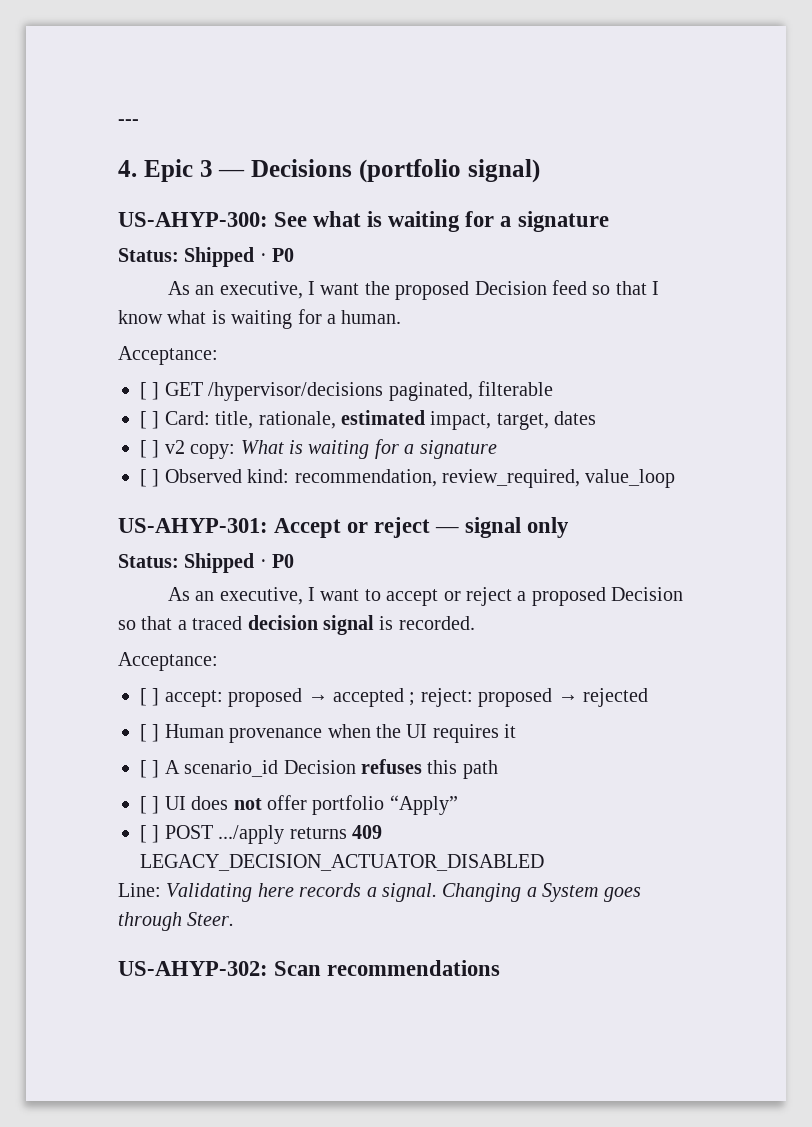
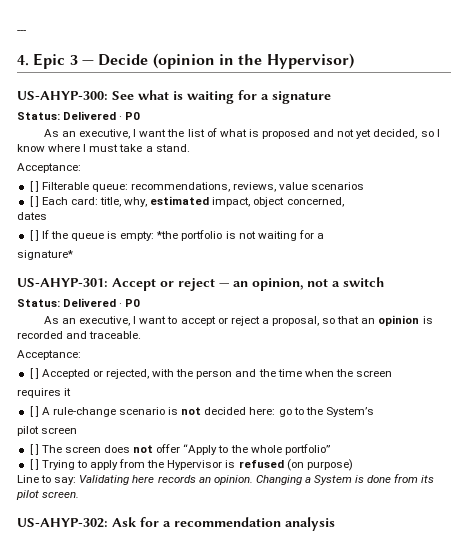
[251,159,540,183] Decisions (portfolio signal) -> [98,53,354,69] Decide (opinion in the Hypervisor)
[184,247,255,267] Shipped -> [63,111,117,120] Delivered
[395,280,660,300] [118,309,402,329] [118,346,218,365] [140,381,553,401] [140,410,597,430] [140,439,497,459] [140,469,676,488] proposed Decision feed so that I know what is waiting for a human. // Acceptance: // [ ] GET /hypervisor/decisions paginated, filterable // [ ] Card: title, rationale, estimated impact, target, dates // [ ] v2 copy: What is waiting for a signature // [ ] Observed kind: recommendation, review_required, value_loop -> [187,128,440,139] [17,144,190,152] [17,163,81,173] [29,181,365,192] [29,196,344,207] [17,212,47,220] [29,230,325,241] [17,250,73,260] list of what is proposed and not yet decided, so I know where I must take a stand. // Acceptance: // [ ] Filterable queue: recommendations, reviews, value scenarios // [ ] Each card: title, why, estimated impact, object concerned, // dates // [ ] If the queue is empty: *the portfolio is not waiting for a // signature*
[465,517,570,538] [118,553,255,573] signal only // Status: Shipped -> [233,277,384,291] [17,298,117,307] an opinion, not a switch // Status: Delivered
[531,587,684,606] [118,615,475,635] [118,652,218,671] [140,688,648,707] [140,724,323,743] proposed Decision so that a traced decision signal is recorded. // Acceptance: // [ ] accept: proposed → accepted ; reject: proposed → rejected // [ ] Human provenance -> [271,315,433,326] [17,331,142,339] [17,350,81,360] [29,368,302,379] proposal, so that an opinion is recorded and traceable. // Acceptance: // [ ] Accepted or rejected, with the person and the time
[406,724,428,738] UI -> [356,370,393,377] screen //
[184,759,498,779] [140,796,186,814] scenario_id Decision refuses this path // [ ] UI -> [52,407,374,417] [17,426,78,436] [29,444,101,455] rule-change scenario is not decided here: go to the System’s // pilot screen // [ ] The screen
[312,795,458,815] [140,825,382,844] [140,854,544,871] [118,883,161,897] portfolio “Apply” // [ ] POST .../apply returns 409 LEGACY_DECISION_ACTUATOR_DISABLED // Line: -> [183,444,330,455] [29,459,353,471] [17,475,77,485] “Apply to the whole portfolio” // [ ] Trying to apply from the Hypervisor is refused (on purpose) // Line to say:
[366,883,437,902] a signal. -> [198,475,253,485] an opinion.
[603,887,641,902] [118,912,235,931] [118,960,501,976] goes through Steer. // US-AHYP-302: Scan recommendations -> [355,474,435,483] [16,490,80,500] [17,517,335,531] is done from its pilot screen. // US-AHYP-302: Ask for a recommendation analysis

